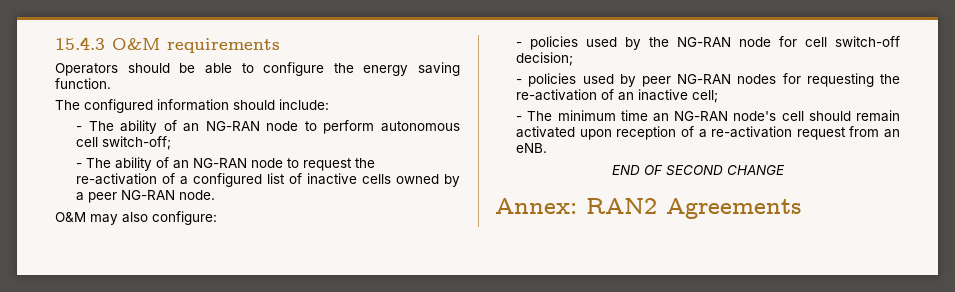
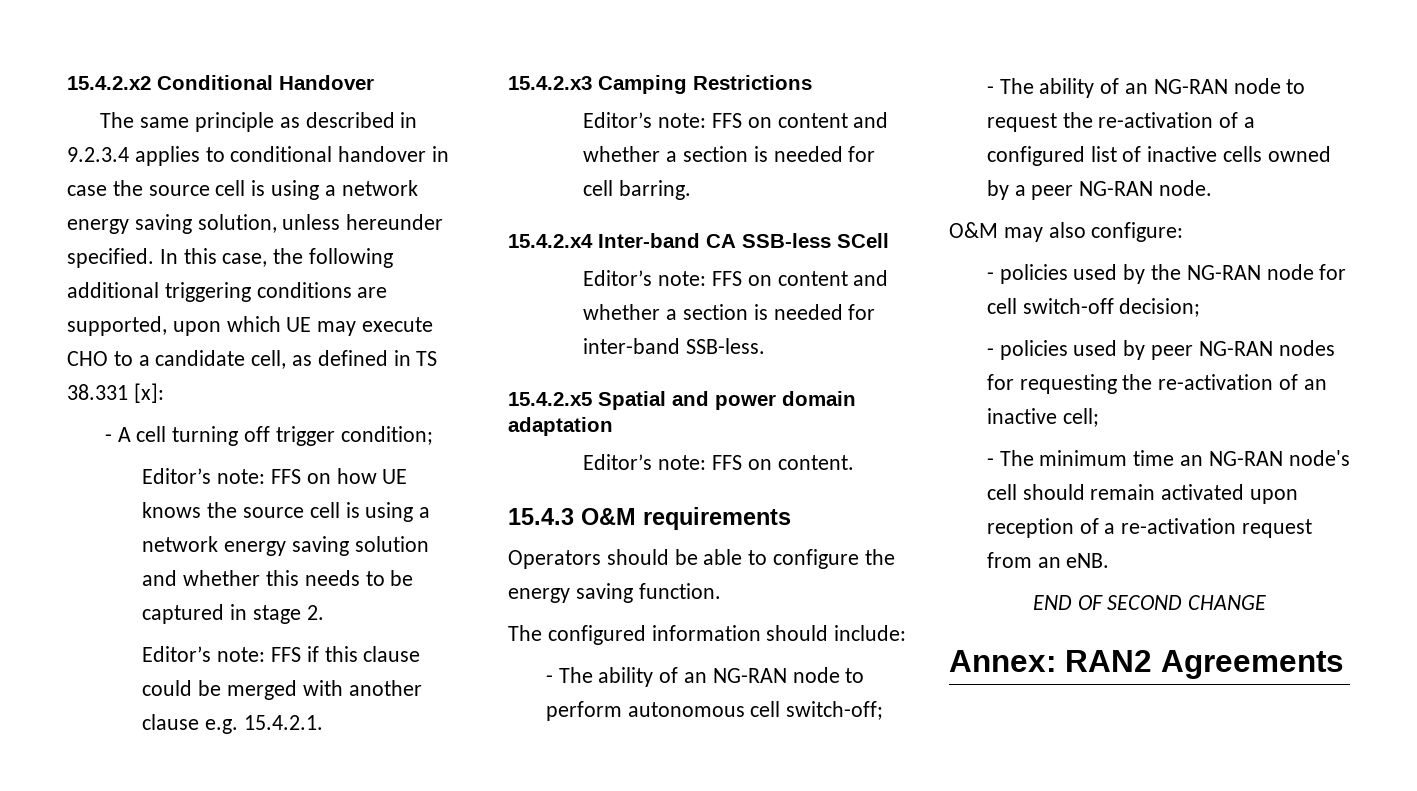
(55, 43) none -> [67,75,374,90] [100,112,418,132] [67,146,450,166] [67,180,418,200] [67,214,444,234] [67,248,394,268] [67,282,388,302] [67,316,434,336] [67,350,438,369] [67,383,164,403] [104,426,433,446] [142,468,408,484] [142,502,431,522] [142,536,429,556] [142,570,414,586] [142,604,324,624] [142,646,421,662] [142,680,422,700] [142,714,324,734] [508,75,812,94] [583,112,889,128] [583,146,876,162] [583,180,692,200] [508,233,889,248] [583,270,889,286] [583,304,876,320] [583,338,766,354] [508,391,856,410] [508,417,613,436] [583,454,854,470] 15.4.2.x2 Conditional Handover // The same principle as described in 9.2.3.4 applies to conditional handover in case the source cell is using a network energy saving solution, unless hereunder specified. In this case, the following additional triggering conditions are supported, upon which UE may execute CHO to a candidate cell, as defined in TS 38.331 [x]: // - A cell turning off trigger condition; // Editor’s note: FFS on how UE knows the source cell is using a network energy saving solution and whether this needs to be captured in stage 2. // Editor’s note: FFS if this clause could be merged with another clause e.g. 15.4.2.1. // 15.4.2.x3 Camping Restrictions // Editor’s note: FFS on content and whether a section is needed for cell barring. // 15.4.2.x4 Inter-band CA SSB-less SCell // Editor’s note: FFS on content and whether a section is needed for inter-band SSB-less. // 15.4.2.x5 Spatial and power domain adaptation // Editor’s note: FFS on content. //

